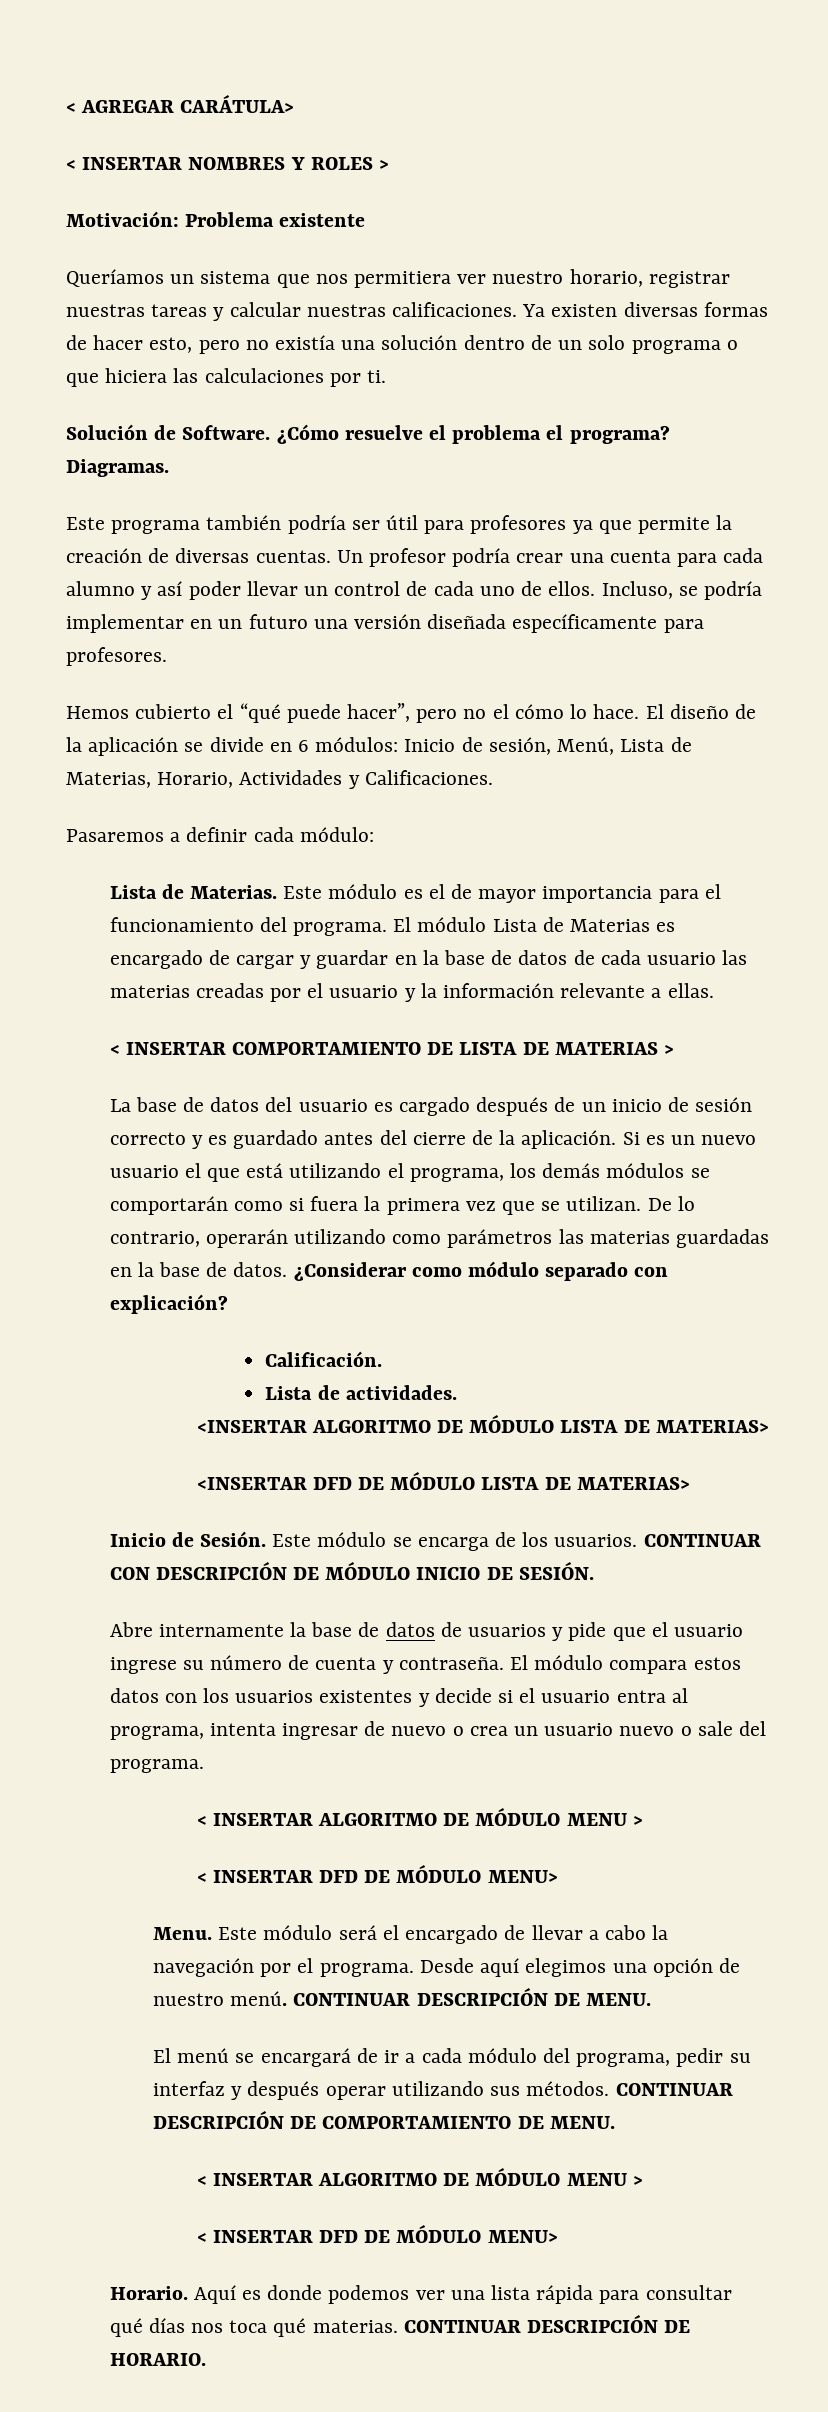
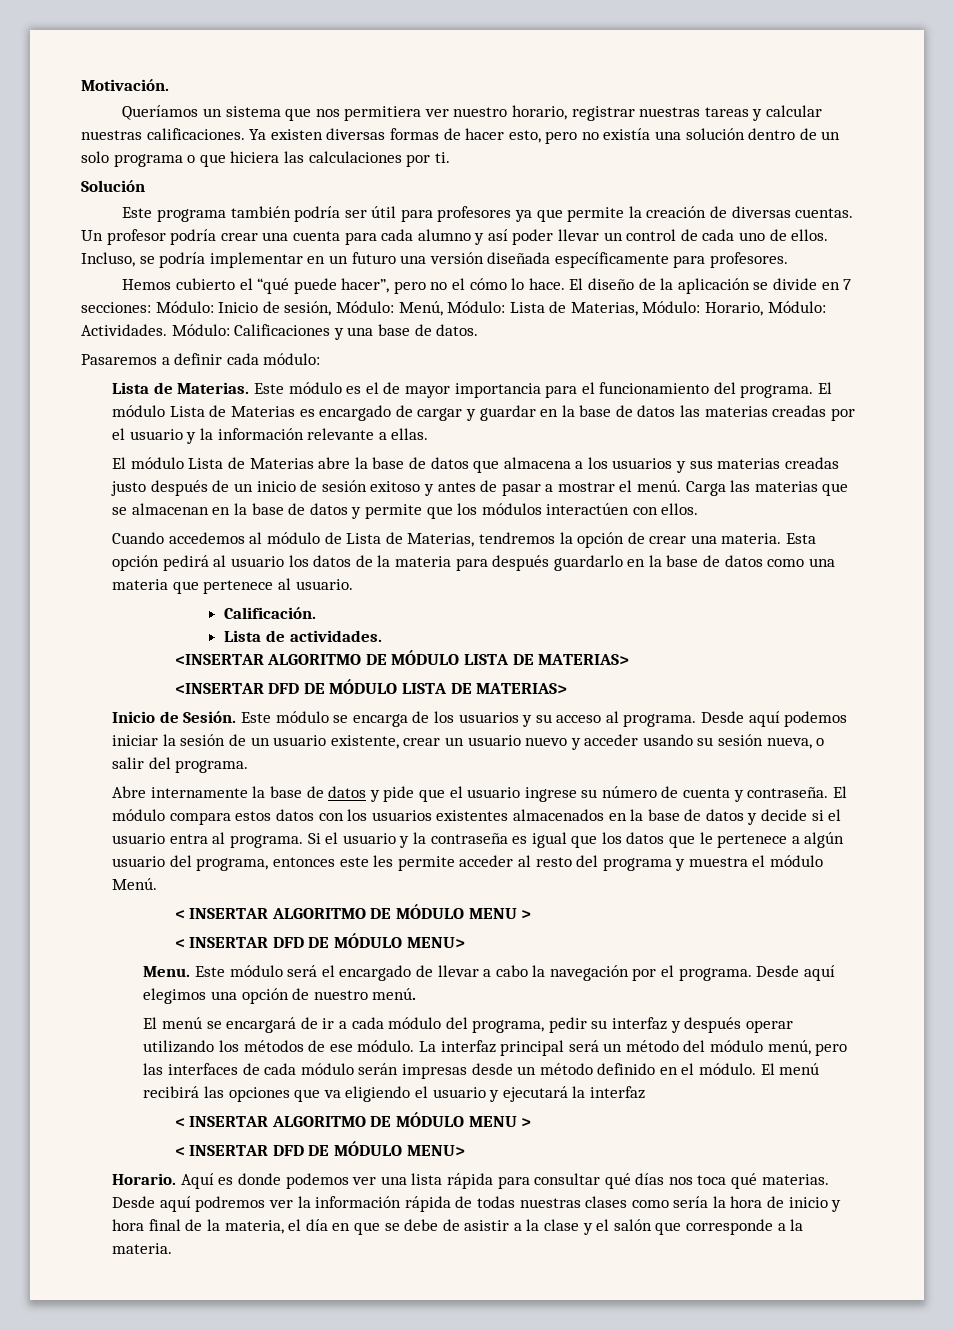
[66,95,295,113] [66,157,390,170] [66,211,366,227] < AGREGAR CARÁTULA> // < INSERTAR NOMBRES Y ROLES > // Motivación: Problema existente -> [81,79,169,91] Motivación.
[154,424,670,444] [66,459,169,477] de Software. ¿Cómo resuelve el problema el programa? Diagramas. -> (145, 186) none
[298,737,692,755] [66,770,493,789] 6 módulos: Inicio de sesión, Menú, Lista de Materias, Horario, Actividades y Calificaciones. -> [843,279,852,290] [81,301,826,316] [81,324,479,340] 7 secciones: Módulo: Inicio de sesión, Módulo: Menú, Módulo: Lista de Materias, Módulo: Horario, Módulo: Actividades. Módulo: Calificaciones y una base de datos.
[573,950,717,965] de cada usuario -> (676, 411) none
[109,1042,675,1055] [109,1097,471,1116] < INSERTAR COMPORTAMIENTO DE LISTA DE MATERIAS > // La base de datos del usuario es cargado -> [112,457,839,473] [111,481,147,496] El módulo Lista de Materias abre la base de datos que almacena a los usuarios y sus materias creadas justo
[109,1130,757,1149] [109,1163,710,1182] [109,1196,695,1215] [109,1229,770,1248] [109,1261,669,1281] [109,1294,228,1314] correcto y es guardado antes del cierre de la aplicación. Si es un nuevo usuario el que está utilizando el programa, los demás módulos se comportarán como si fuera la primera vez que se utilizan. De lo contrario, operarán utilizando como parámetros las materias guardadas en la base de datos. ¿Considerar como módulo separado con explicación? -> [370,480,849,496] [112,503,699,519] [112,532,817,548] [112,555,835,571] [112,578,353,594] exitoso y antes de pasar a mostrar el menú. Carga las materias que se almacenan en la base de datos y permite que los módulos interactúen con ellos. // Cuando accedemos al módulo de Lista de Materias, tendremos la opción de crear una materia. Esta opción pedirá al usuario los datos de la materia para después guardarlo en la base de datos como una materia que pertenece al usuario.
[554,1534,761,1547] [109,1562,594,1580] usuarios. CONTINUAR CON DESCRIPCIÓN DE MÓDULO INICIO DE SESIÓN. -> [458,711,848,727] [112,734,825,750] [112,757,249,773] usuarios y su acceso al programa. Desde aquí podemos iniciar la sesión de un usuario existente, crear un usuario nuevo y acceder usando su sesión nueva, o salir del programa.
[440,1622,547,1637] de usuarios -> (367, 792) none
(413, 1696) none -> [512,809,744,821] almacenados en la base de datos
[109,1721,767,1740] [109,1759,204,1773] programa, intenta ingresar de nuevo o crea un usuario nuevo o sale del programa. -> [229,832,845,848] [112,855,824,871] [112,878,158,890] programa. Si el usuario y la contraseña es igual que los datos que le pertenece a algún usuario del programa, entonces este les permite acceder al resto del programa y muestra el módulo Menú.
[293,1988,652,2006] CONTINUAR DESCRIPCIÓN DE MENU. -> (417, 994) none
[490,2081,733,2096] [153,2111,615,2129] sus métodos. CONTINUAR DESCRIPCIÓN DE COMPORTAMIENTO DE MENU. -> [218,1040,848,1056] [143,1063,820,1079] [143,1086,645,1102] los métodos de ese módulo. La interfaz principal será un método del módulo menú, pero las interfaces de cada módulo serán impresas desde un método definido en el módulo. El menú recibirá las opciones que va eligiendo el usuario y ejecutará la interfaz
[403,2315,691,2333] [109,2353,206,2366] CONTINUAR DESCRIPCIÓN DE HORARIO. -> [112,1196,842,1212] [112,1219,804,1235] [112,1243,173,1254] Desde aquí podremos ver la información rápida de todas nuestras clases como sería la hora de inicio y hora final de la materia, el día en que se debe de asistir a la clase y el salón que corresponde a la materia.

